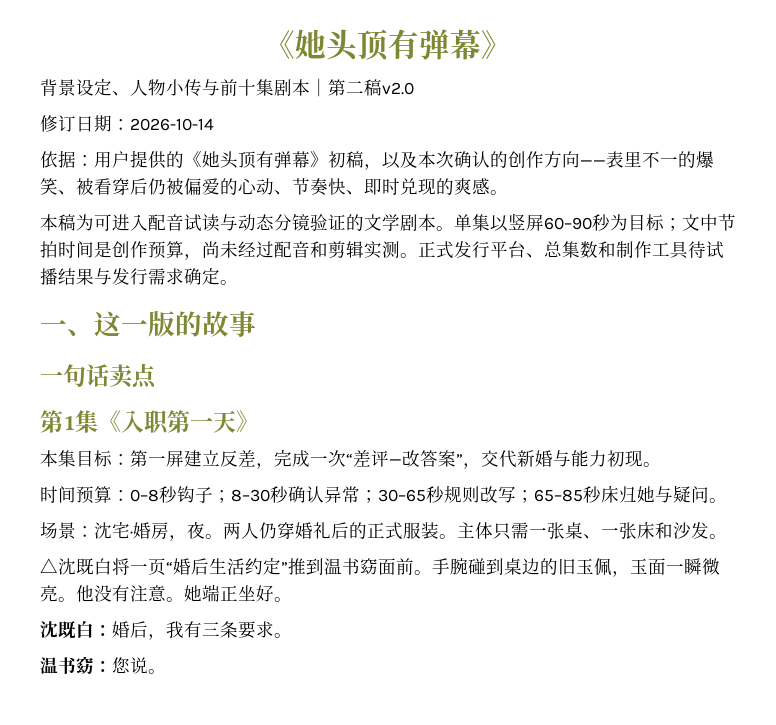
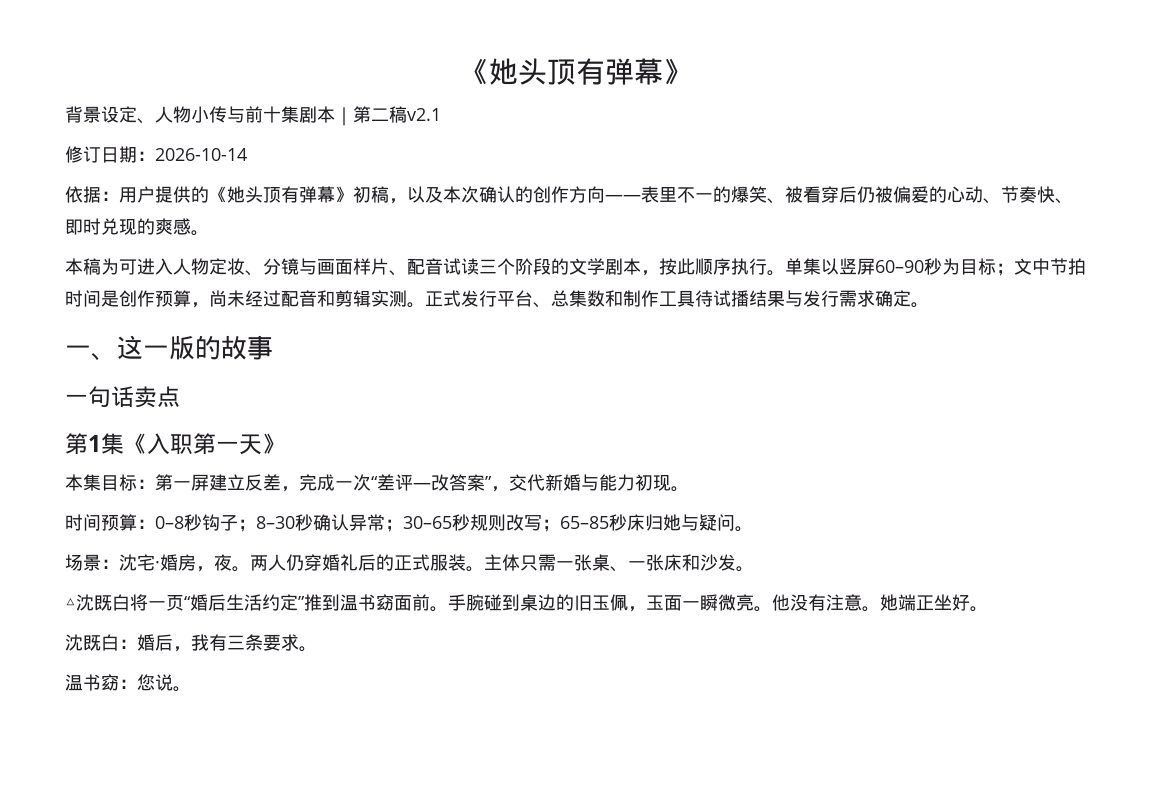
[382,82,414,95] v2.0 -> [407,108,441,121] v2.1
[148,213,436,232] 配音试读与动态分镜验证的文学剧本 -> [173,258,767,276] 人物定妆、分镜与画面样片、配音试读三个阶段的文学剧本，按此顺序执行

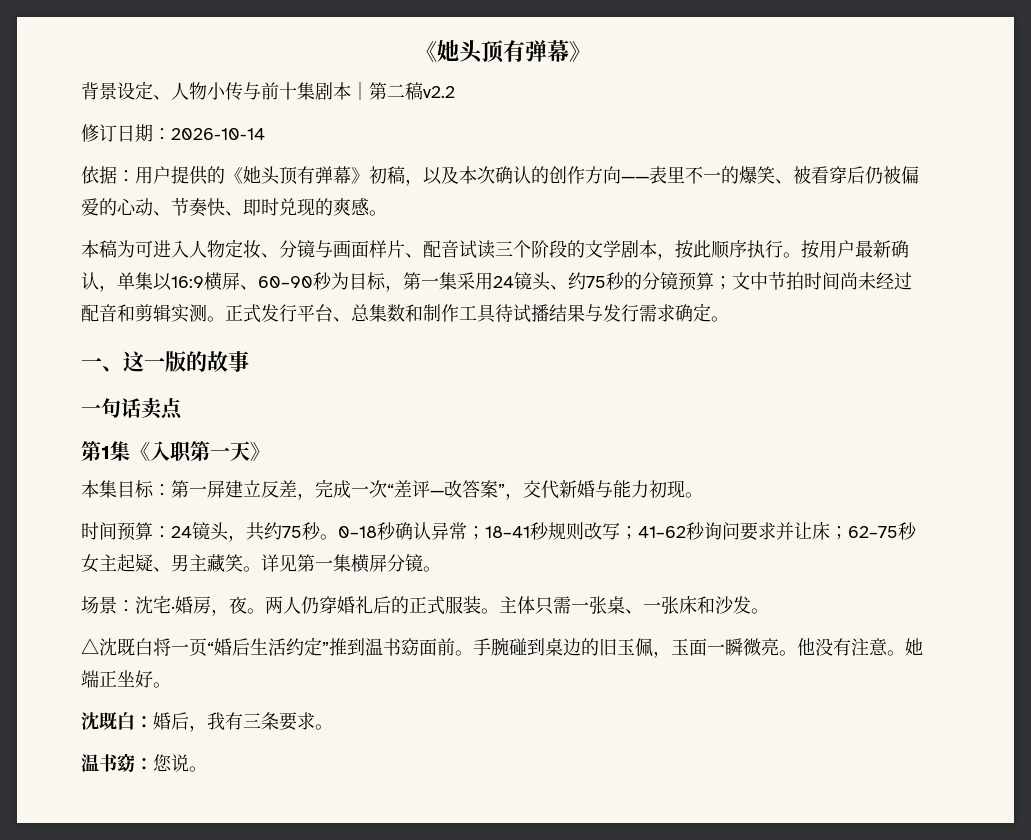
[407,108,441,121] v2.1 -> [423,86,455,98] v2.2
[785,258,996,275] 单集以竖屏60–90秒为目标 -> [801,240,909,259] [81,272,714,292] 按用户最新确认，单集以16:9横屏、60–90秒为目标，第一集采用24镜头、约75秒的分镜预算
[101,290,209,308] 是创作预算， -> (840, 281) none
[155,514,295,532] 0–8秒钩子；8–30 -> [171,522,377,542] 24镜头，共约75秒。0–18
[403,516,452,529] 30–65 -> [485,526,530,538] 18–41
[560,514,735,531] 65–85秒床归她与疑问 -> [638,521,917,541] [81,553,423,573] 41–62秒询问要求并让床；62–75秒女主起疑、男主藏笑。详见第一集横屏分镜

